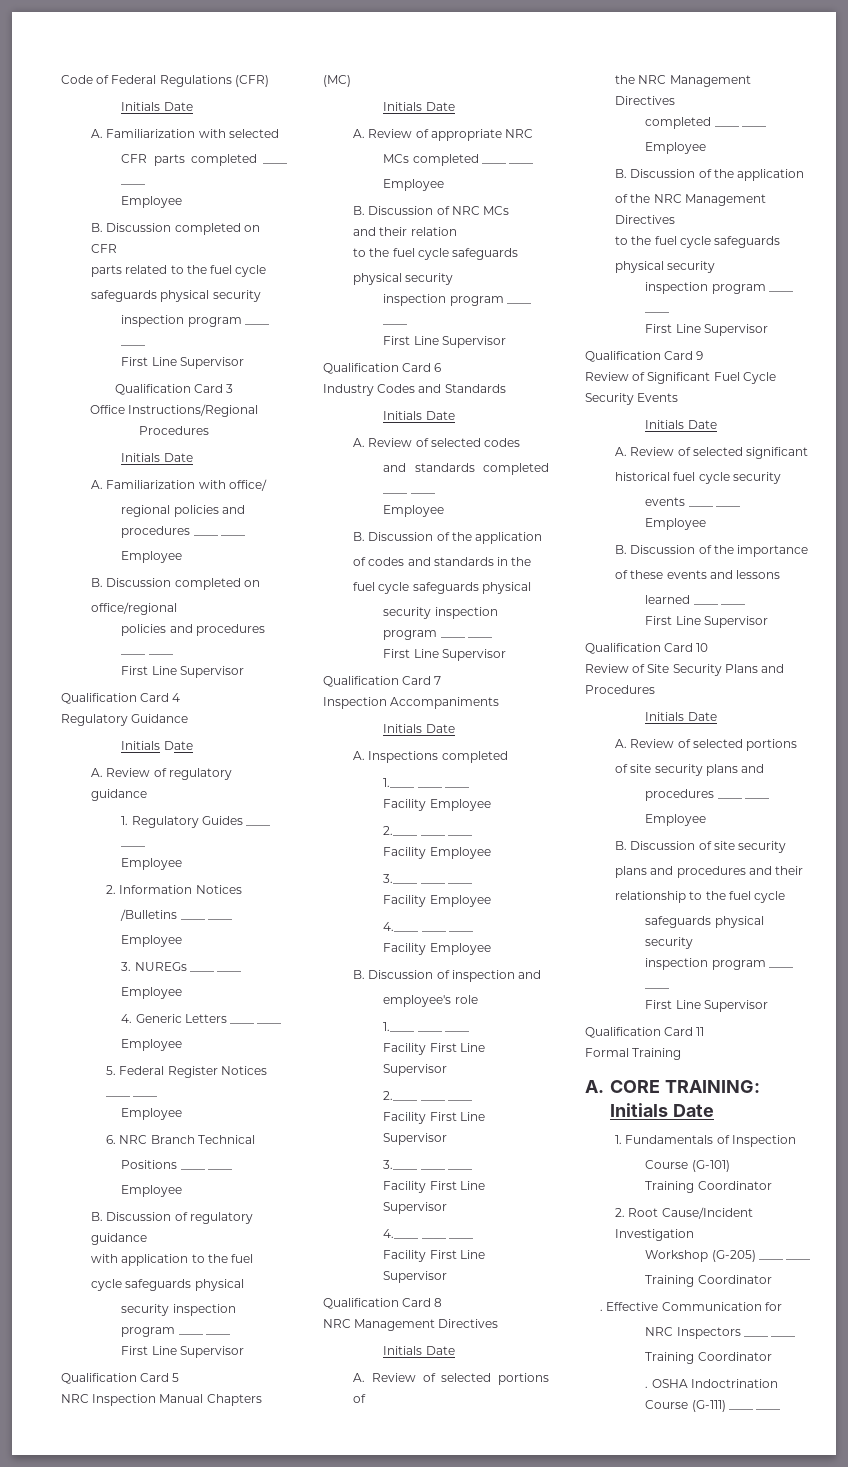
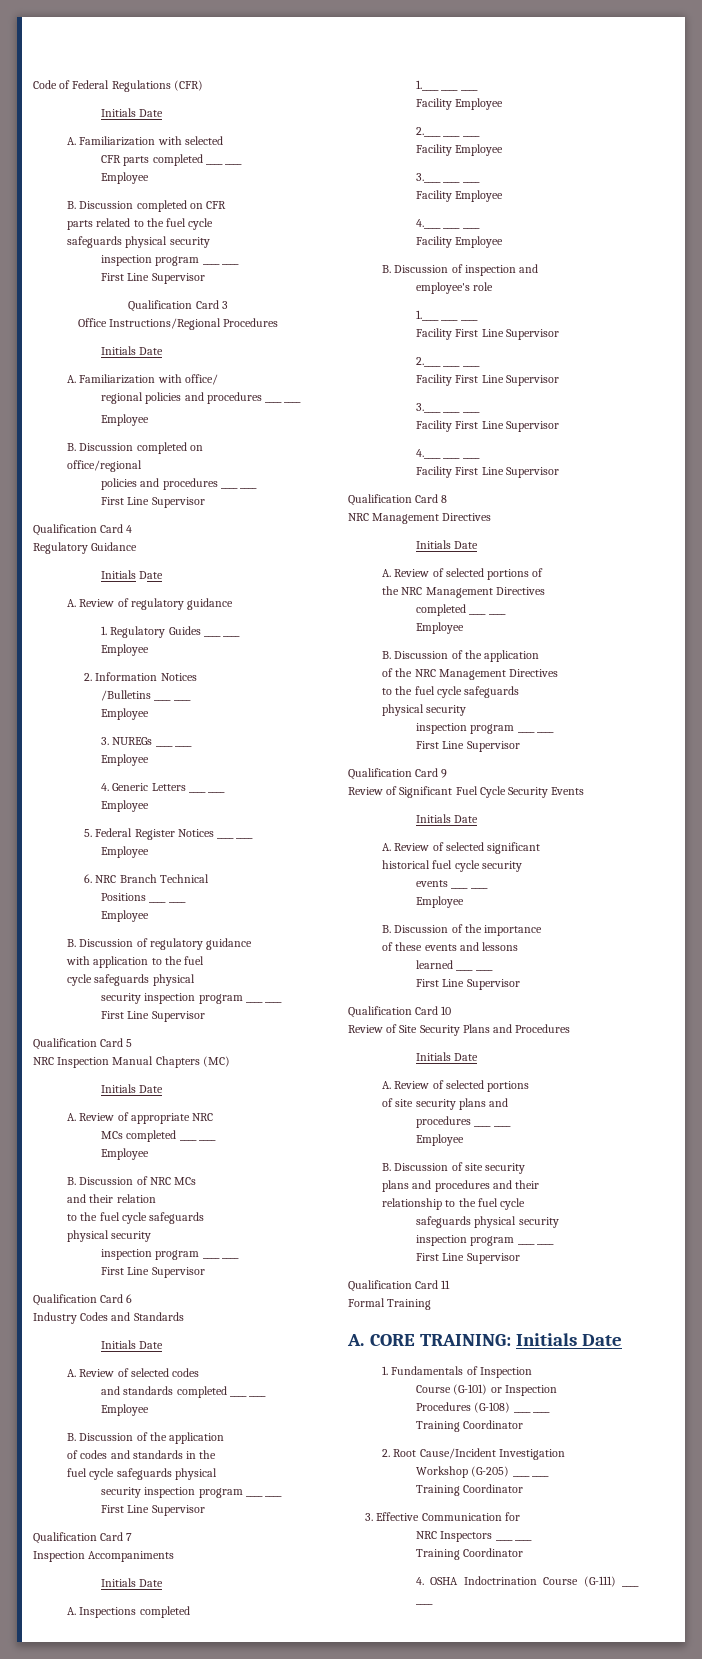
(730, 1166) none -> [490,1385,557,1396] [416,1402,550,1413] or Inspection // Procedures (G-108) ____ ____
[600,1309,604,1311] . -> [365,1513,374,1521] 3.
[645,1386,649,1388] . -> [416,1577,425,1585] 4.

